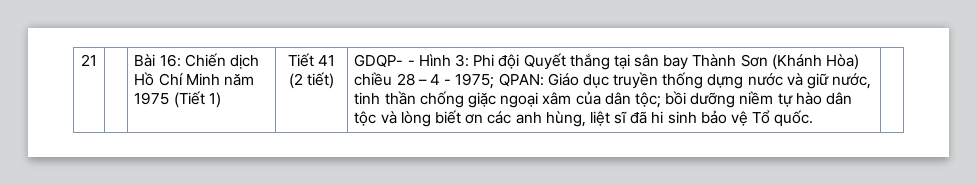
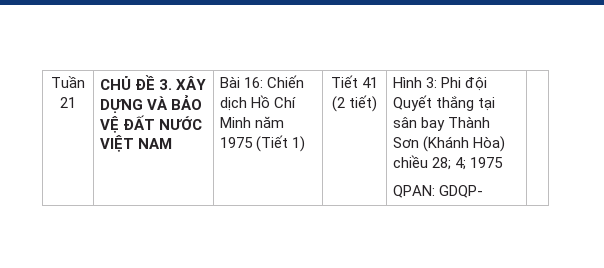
(81, 60) none -> [51,76,85,88] Tuần
(97, 60) none -> [100,75,207,90] [100,95,203,113] [100,115,203,133] [100,135,173,152] CHỦ ĐỀ 3. XÂY DỰNG VÀ BẢO VỆ ĐẤT NƯỚC VIỆT NAM
[354,54,415,68] GDQP- - -> (378, 103) none
[396,72,872,89] [354,91,852,108] [354,110,814,127] 28 – 4 - 1975; QPAN: Giáo dục truyền thống dựng nước và giữ nước, tinh thần chống giặc ngoại xâm của dân tộc; bồi dưỡng niềm tự hào dân tộc và lòng biết ơn các anh hùng, liệt sĩ đã hi sinh bảo vệ Tổ quốc. -> [432,157,504,170] [393,185,484,198] 28; 4; 1975 // QPAN: GDQP-

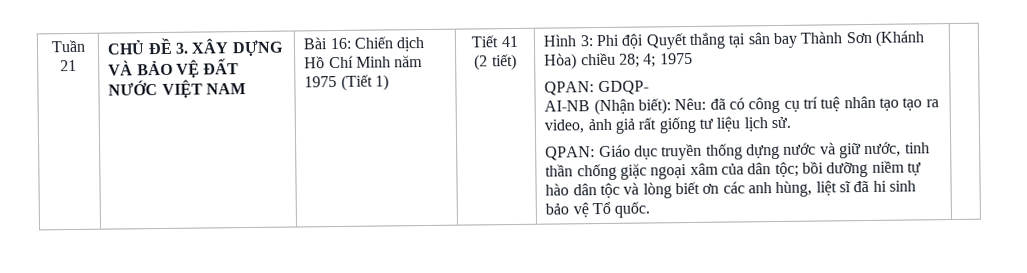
(484, 191) none -> [544,95,939,116] [544,116,791,134] [545,141,930,161] [545,160,922,181] [545,180,916,199] [545,201,651,218] // AI-NB (Nhận biết): Nêu: đã có công cụ trí tuệ nhân tạo tạo ra video, ảnh giả rất giống tư liệu lịch sử. // QPAN: Giáo dục truyền thống dựng nước và giữ nước, tinh thần chống giặc ngoại xâm của dân tộc; bồi dưỡng niềm tự hào dân tộc và lòng biết ơn các anh hùng, liệt sĩ đã hi sinh bảo vệ Tổ quốc.

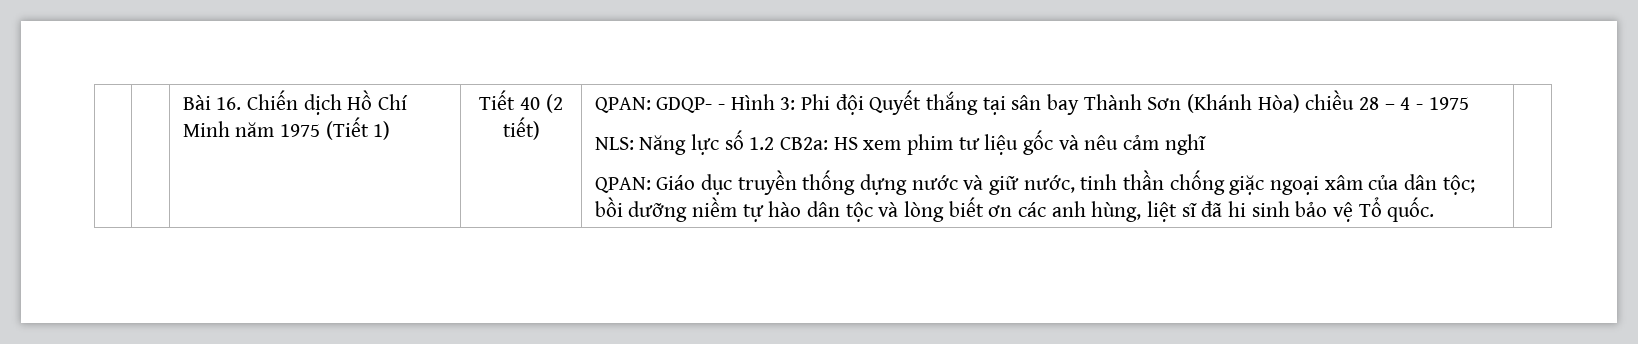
[50,39,86,53] [60,59,77,72] [107,37,284,57] [108,58,240,78] [108,79,247,98] Tuần 21 | CHỦ ĐỀ 3. XÂY DỰNG VÀ BẢO VỆ ĐẤT NƯỚC VIỆT NAM -> (182, 102) |
[329,37,351,50] 16: -> [216,97,242,110] 16.
[500,35,518,48] 41 -> [520,97,540,110] 40
(517, 62) none -> [594,97,725,113] QPAN: GDQP- -
[619,52,693,68] [544,80,649,96] [544,95,939,116] [544,116,791,134] 28; 4; 1975 // QPAN: GDQP- // AI-NB (Nhận biết): Nêu: đã có công cụ trí tuệ nhân tạo tạo ra video, ảnh giả rất giống tư liệu lịch sử. -> [1358,97,1469,110] [594,130,1206,155] 28 – 4 - 1975 // NLS: Năng lực số 1.2 CB2a: HS xem phim tư liệu gốc và nêu cảm nghĩ

